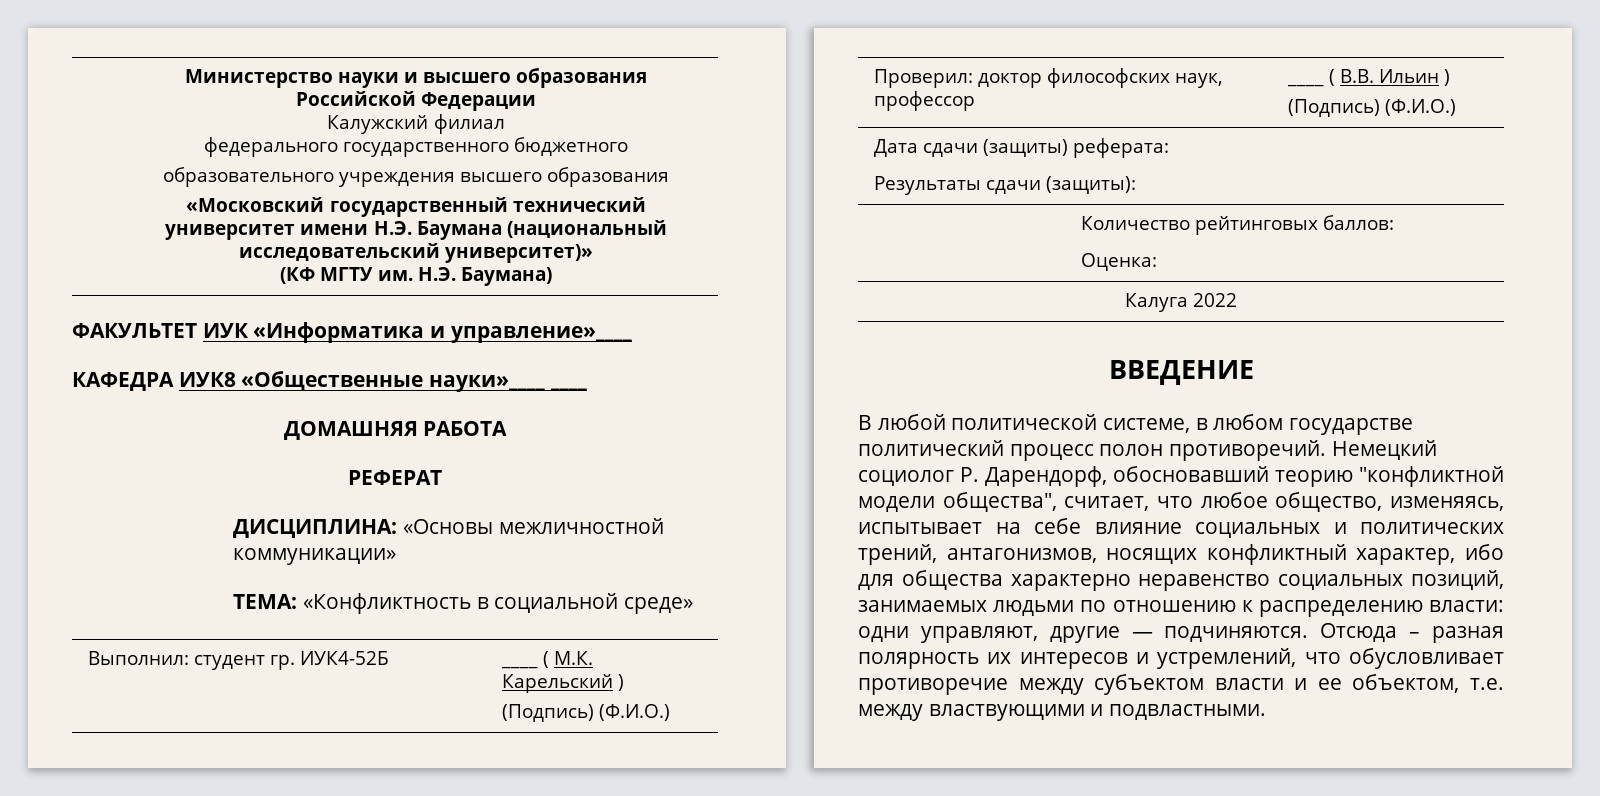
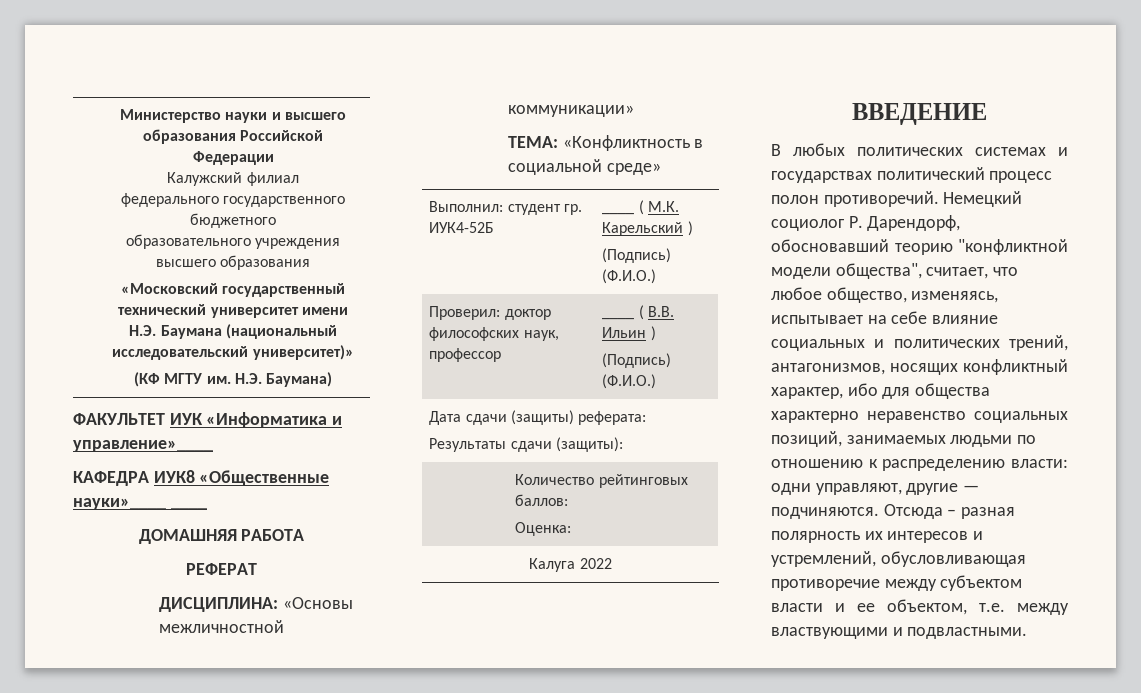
[877,414,1414,435] любой политической системе, в любом государстве -> [793,143,1068,156] [771,171,872,183] любых политических системах и государствах
[1304,648,1504,669] что обусловливает -> [880,551,1026,567] обусловливающая

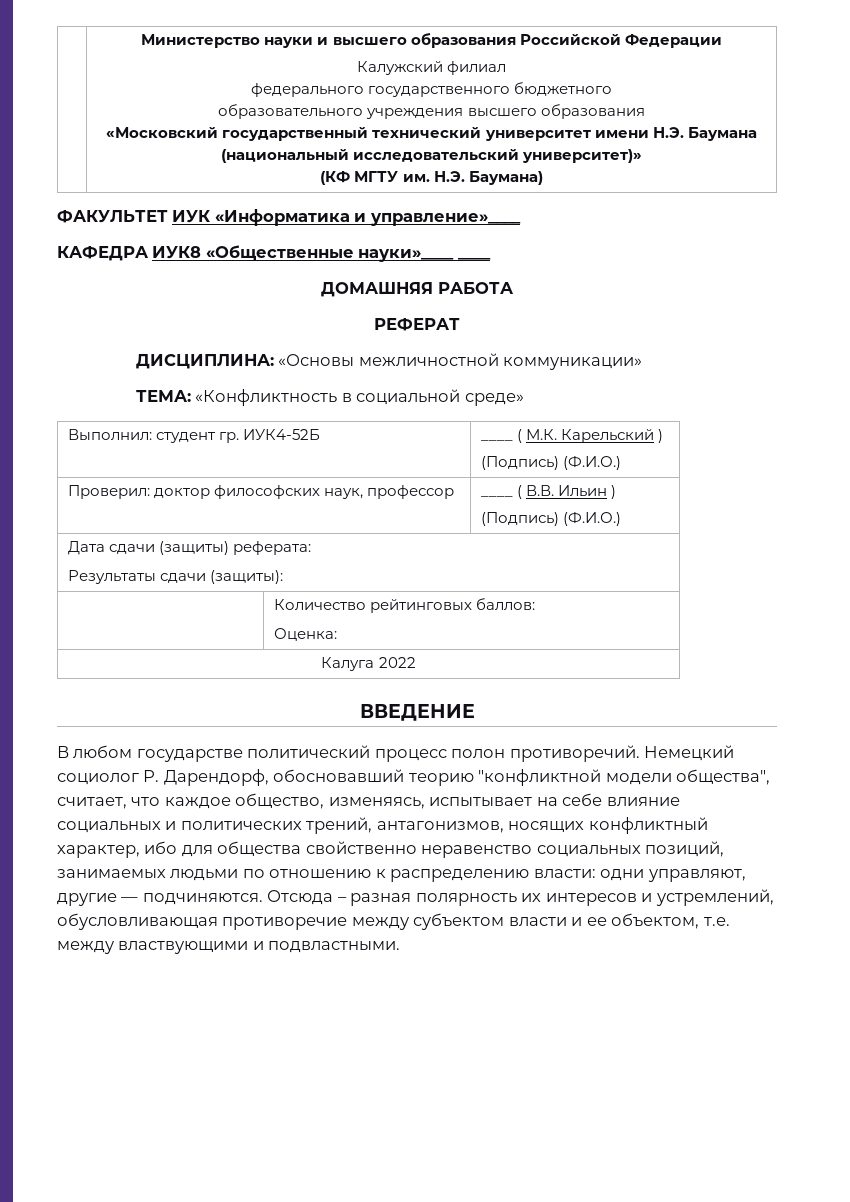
[793,143,1068,156] [771,171,872,183] любых политических системах и государствах -> [73,745,243,762] любом государстве
[771,287,822,300] любое -> [164,797,231,809] каждое
[771,411,859,423] характерно -> [305,841,417,854] свойственно

